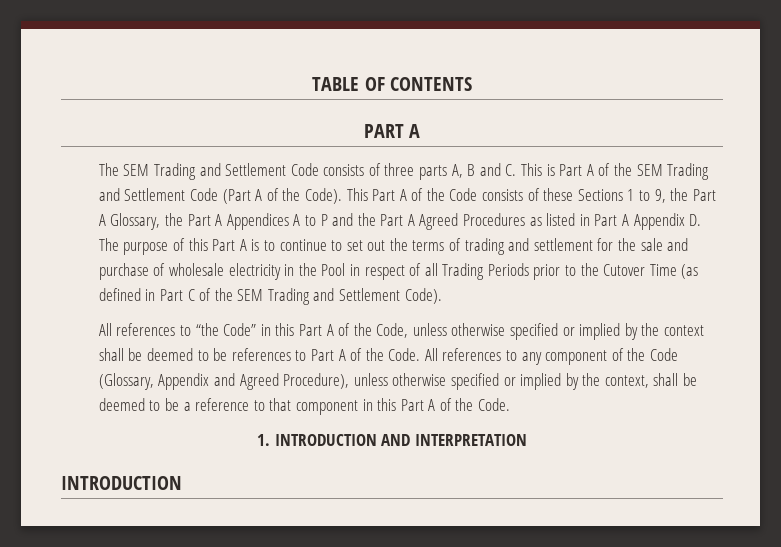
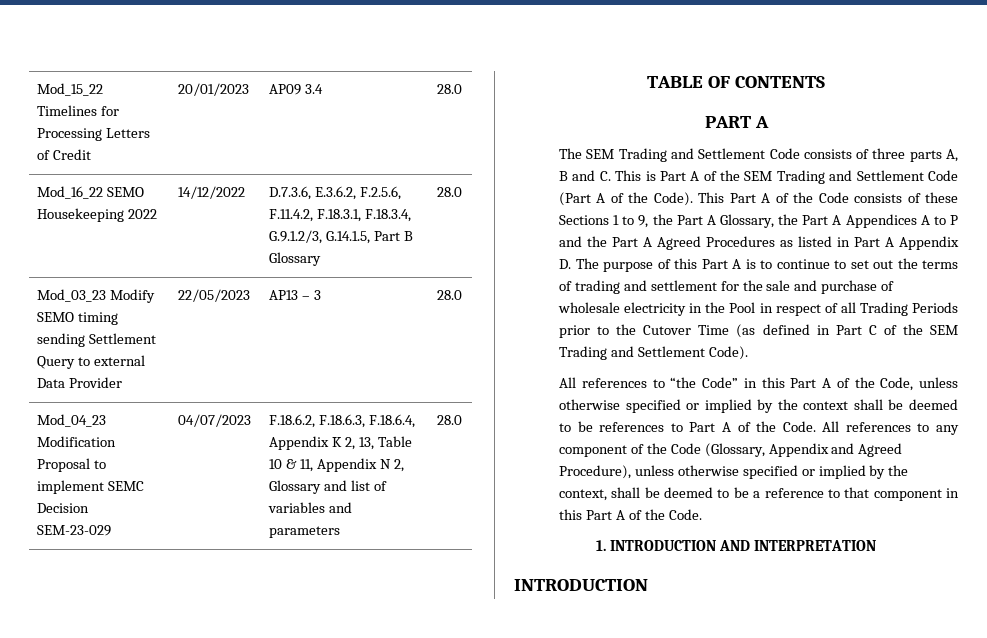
(312, 84) none -> [37,83,104,96] [37,105,120,116] [37,128,151,141] [37,149,92,160] [178,83,250,96] [269,84,324,95] [437,84,463,94] [37,186,145,199] [37,208,158,222] [178,186,246,199] [269,186,402,200] [269,209,412,222] [269,230,414,244] [269,252,322,266] [437,187,463,197] [37,289,156,303] [37,312,119,325] [37,333,157,347] [37,355,146,369] [37,377,123,388] [178,289,251,302] [269,290,322,300] [437,290,463,300] [37,414,107,427] [37,436,117,447] [37,458,107,472] [37,480,145,494] [37,503,90,513] [37,525,112,536] [178,414,252,427] [269,414,416,428] [269,436,413,450] [269,458,405,472] [269,480,388,494] [268,502,353,513] [269,526,341,538] [437,415,463,425] Mod_15_22 Timelines for Processing Letters of Credit | 20/01/2023 | AP09 3.4 | 28.0 // Mod_16_22 SEMO Housekeeping 2022 | 14/12/2022 | D.7.3.6, E.3.6.2, F.2.5.6, F.11.4.2, F.18.3.1, F.18.3.4, G.9.1.2/3, G.14.1.5, Part B Glossary | 28.0 // Mod_03_23 Modify SEMO timing sending Settlement Query to external Data Provider | 22/05/2023 | AP13 – 3 | 28.0 // Mod_04_23 Modification Proposal to implement SEMC Decision SEM-23-029 | 04/07/2023 | F.18.6.2, F.18.6.3, F.18.6.4, Appendix K 2, 13, Table 10 & 11, Appendix N 2, Glossary and list of variables and parameters | 28.0 //

